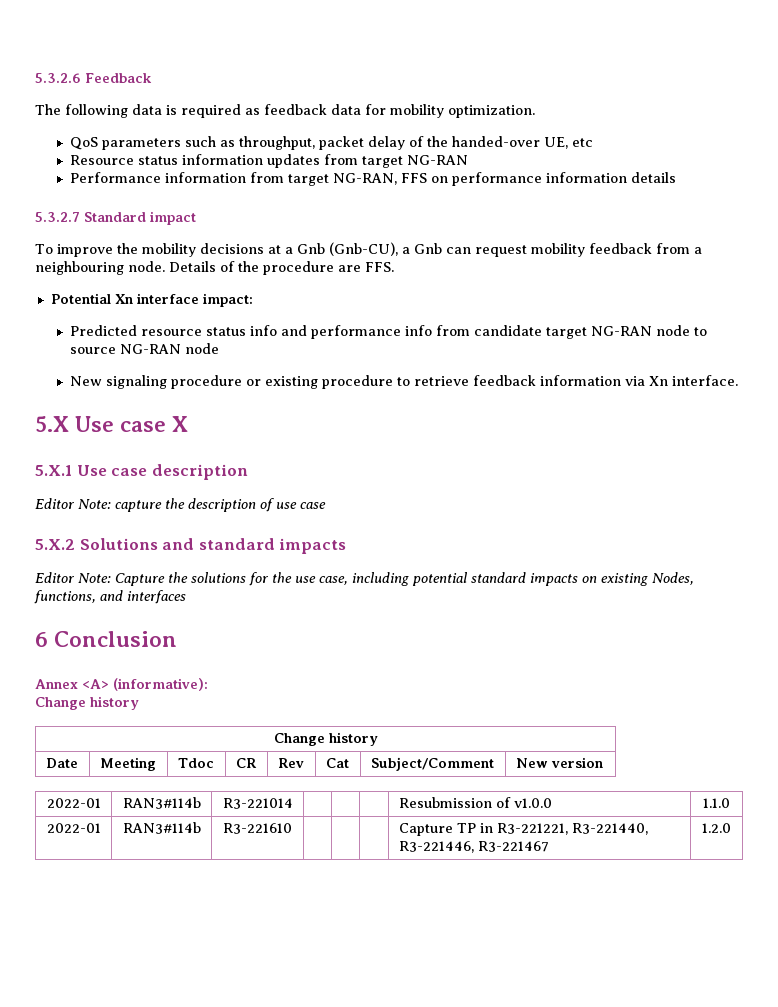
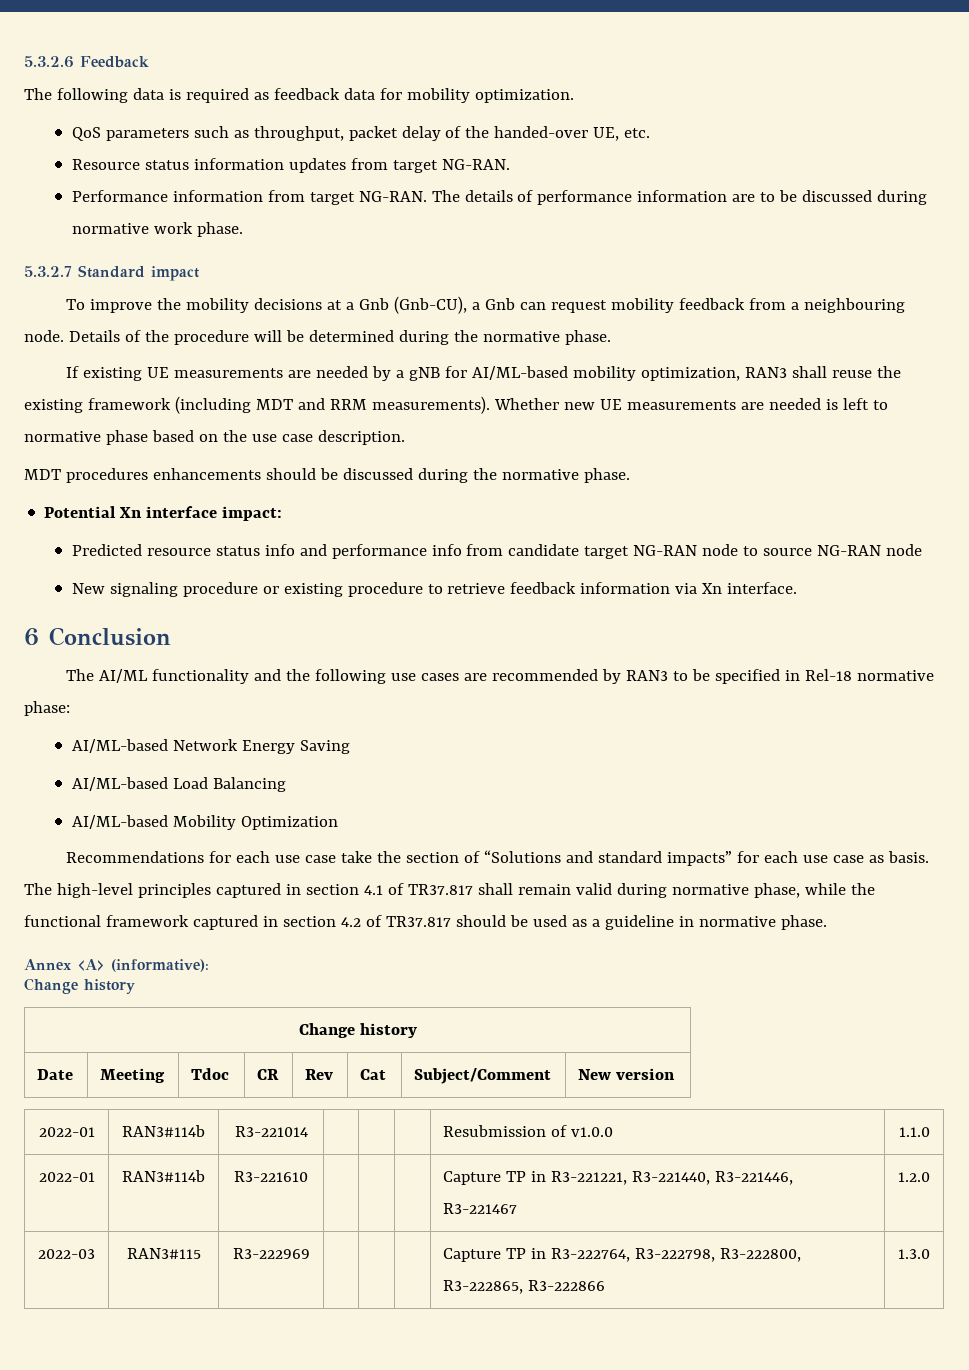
[572,138,594,147] etc -> [624,128,651,138] etc.
[407,155,469,165] NG-RAN -> [441,159,510,170] NG-RAN.
[333,172,677,186] NG-RAN, FFS on performance information details -> [358,190,928,205] [71,222,243,237] NG-RAN. The details of performance information are to be discussed during normative work phase.
[338,262,394,272] are FFS. -> [253,330,611,345] [66,366,902,381] [24,396,888,414] [24,430,405,445] [24,468,630,483] will be determined during the normative phase. // If existing UE measurements are needed by a gNB for AI/ML-based mobility optimization, RAN3 shall reuse the existing framework (including MDT and RRM measurements). Whether new UE measurements are needed is left to normative phase based on the use case description. // MDT procedures enhancements should be discussed during the normative phase.
[35,416,189,432] [35,464,248,480] [35,498,326,512] [35,538,347,554] [35,572,694,586] [34,590,186,604] [35,631,178,647] 5.X Use case X // 5.X.1 Use case description // Editor Note: capture the description of use case // 5.X.2 Solutions and standard impacts // Editor Note: Capture the solutions for the use case, including potential standard impacts on existing Nodes, functions, and interfaces // 6 Conclusion -> [24,627,171,646] [66,669,935,684] [24,701,70,716] [71,739,350,754] [71,777,286,792] [71,815,338,830] [66,850,930,866] [24,883,875,898] [24,915,827,930] 6 Conclusion // The AI/ML functionality and the following use cases are recommended by RAN3 to be specified in Rel-18 normative phase: // AI/ML-based Network Energy Saving // AI/ML-based Load Balancing // AI/ML-based Mobility Optimization // Recommendations for each use case take the section of “Solutions and standard impacts” for each use case as basis. The high-level principles captured in section 4.1 of TR37.817 shall remain valid during normative phase, while the functional framework captured in section 4.2 of TR37.817 should be used as a guideline in normative phase.
(731, 828) none -> [38,1249,95,1259] [126,1248,201,1259] [232,1248,310,1259] [443,1248,802,1262] [443,1280,606,1294] [898,1249,930,1259] // 2022-03 | RAN3#115 | R3-222969 | | | | Capture TP in R3-222764, R3-222798, R3-222800, R3-222865, R3-222866 | 1.3.0

